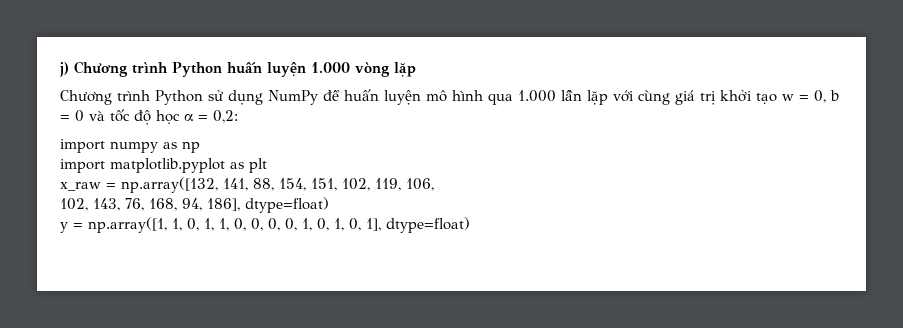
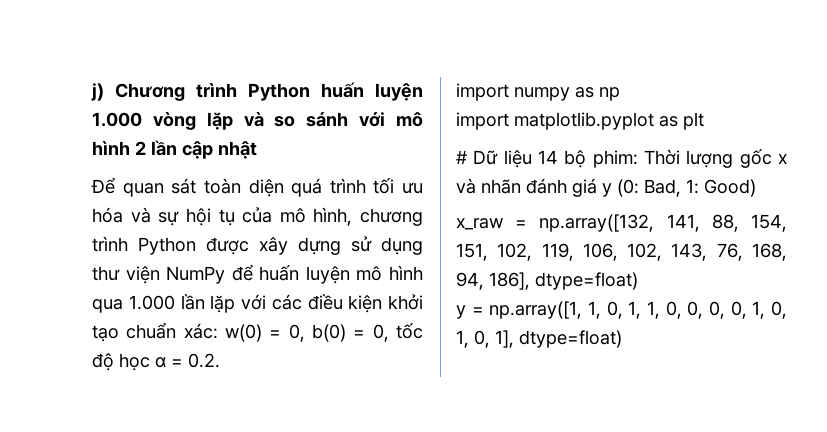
[60,90,263,105] // Chương trình Python sử dụng -> [243,112,423,127] [92,140,257,159] [91,177,423,197] [92,207,423,226] [92,236,423,255] [92,266,160,284] và so sánh với mô hình 2 lần cập nhật // Để quan sát toàn diện quá trình tối ưu hóa và sự hội tụ của mô hình, chương trình Python được xây dựng sử dụng thư viện
[638,90,839,105] [60,110,105,122] cùng giá trị khởi tạo w = 0, b = 0 và -> [271,294,423,313] [92,322,389,342] các điều kiện khởi tạo chuẩn xác: w(0) = 0, b(0) = 0,
[213,110,238,123] 0,2: -> [188,353,220,368] 0.2.
(267, 165) none -> [456,149,787,168] [456,178,756,197] // # Dữ liệu 14 bộ phim: Thời lượng gốc x và nhãn đánh giá y (0: Bad, 1: Good)
(434, 184) // -> (618, 252) none

